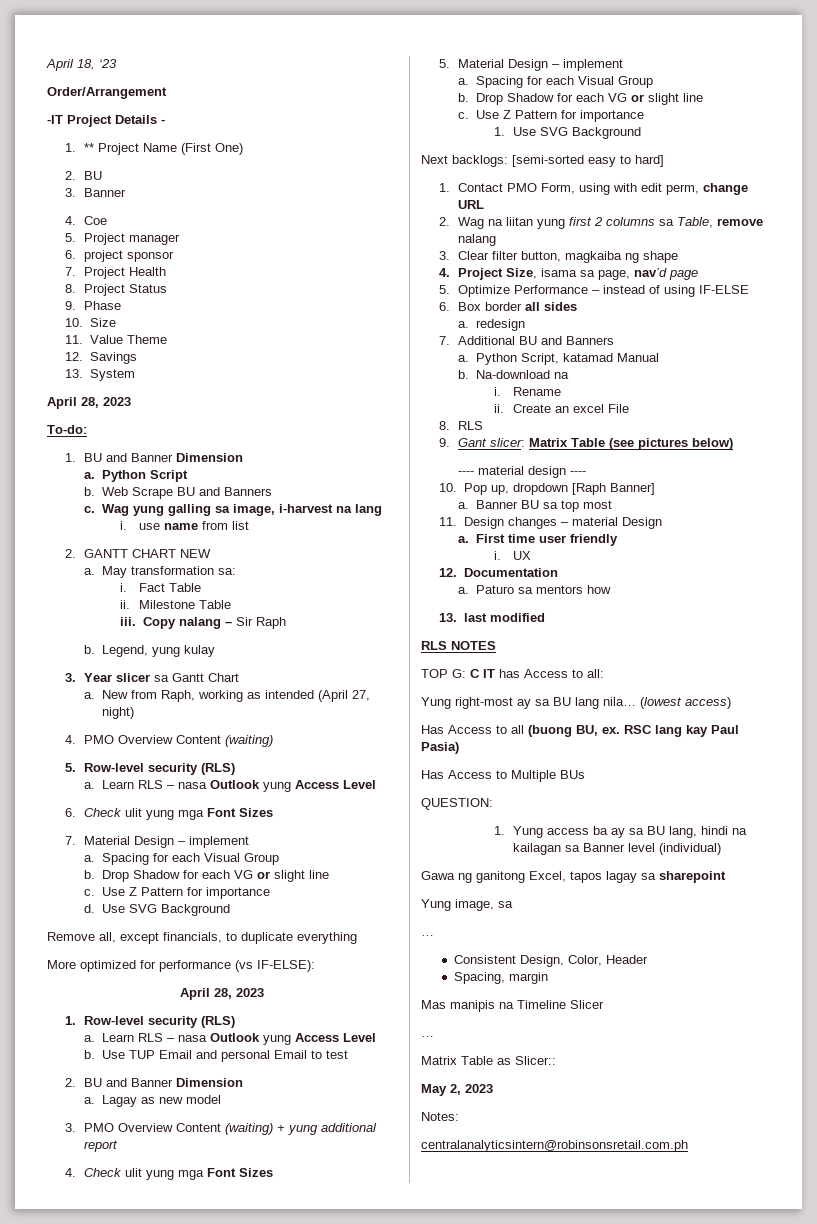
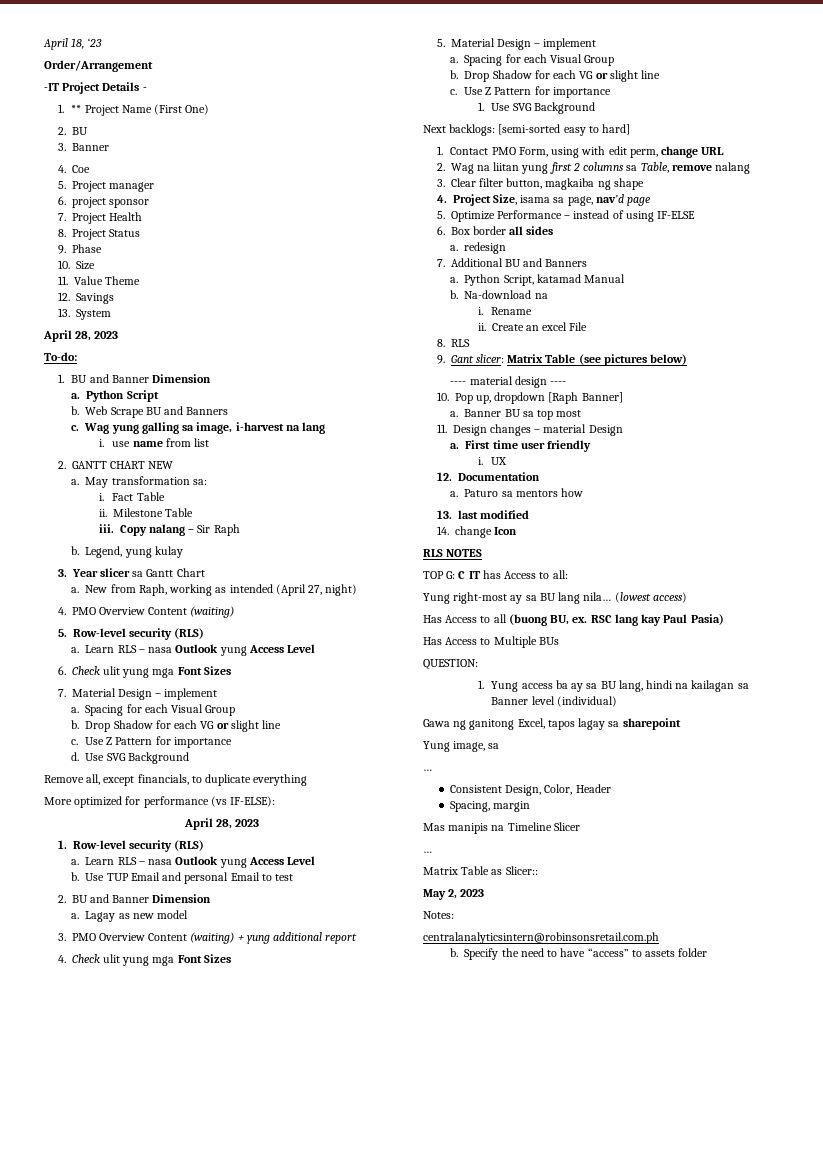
(545, 617) none -> [436,526,517,538] // 14. change Icon
(688, 1146) none -> [450,948,708,960] // b. Specify the need to have “access” to assets folder

